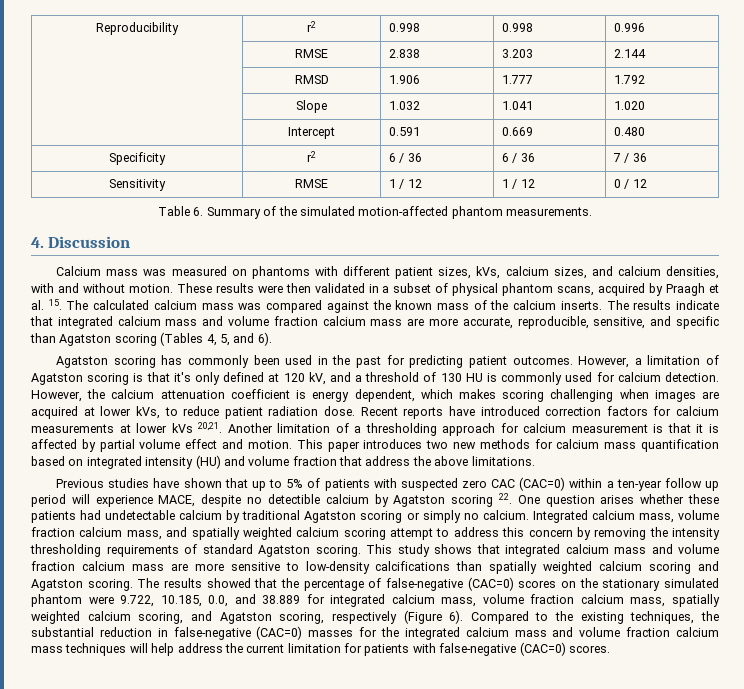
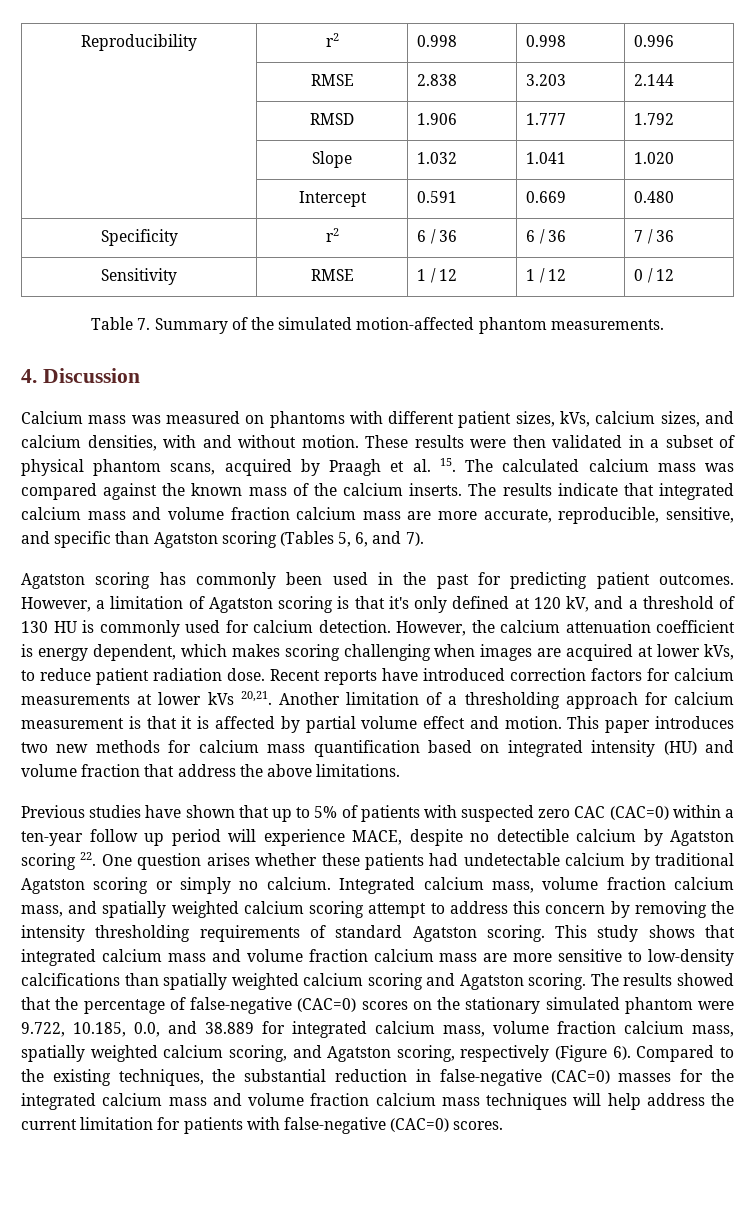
[193,207,204,216] 6. -> [137,318,151,330] 7.
[206,332,272,346] 4, 5, and 6). -> [338,531,424,547] 5, 6, and 7).

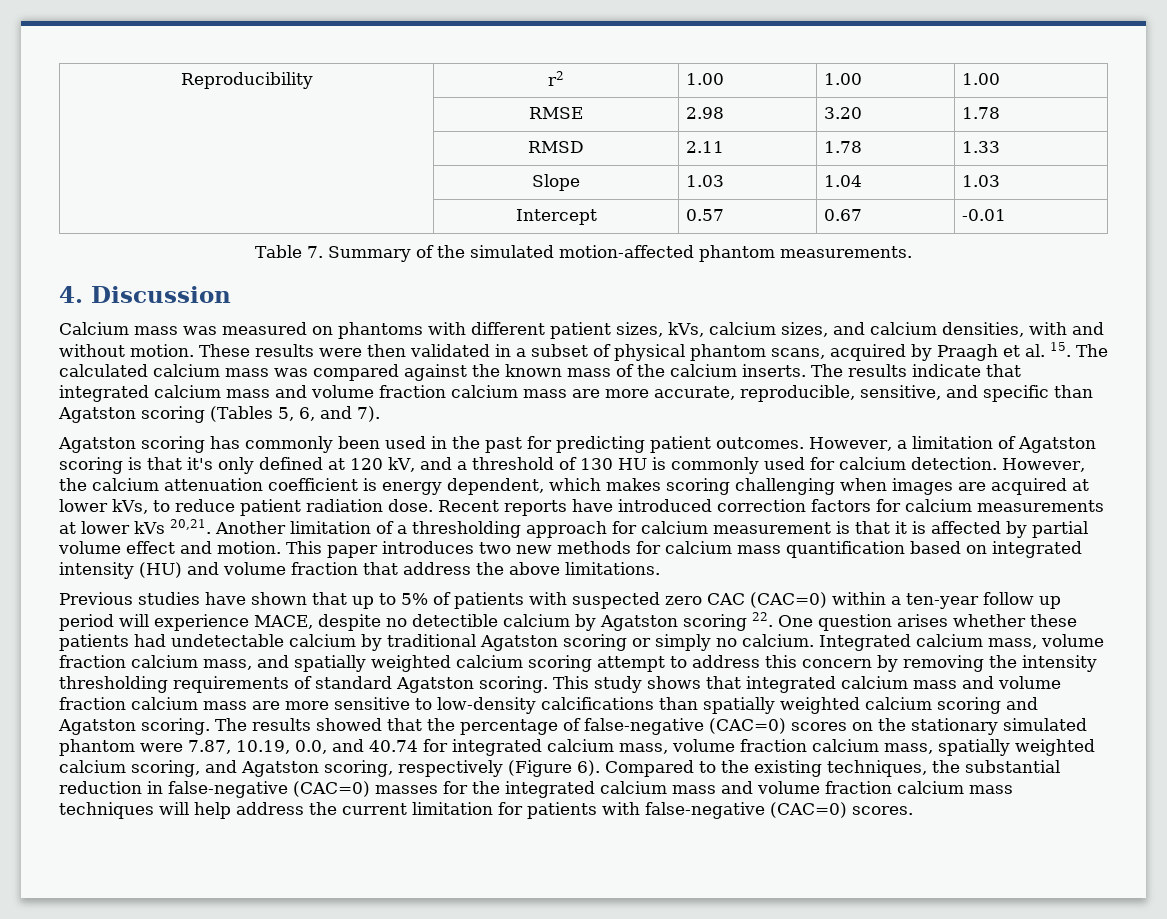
[417,35,458,47] [526,35,567,47] [634,35,675,47] [310,74,354,86] [417,74,458,86] [526,74,567,86] [634,74,675,86] [309,113,354,125] [417,113,458,125] [526,113,567,125] [634,113,675,125] [311,151,352,168] [417,152,458,164] [526,152,567,164] [634,152,675,164] [298,191,367,207] [417,191,458,203] [526,191,567,203] [634,191,675,203] [100,229,178,246] [325,228,339,242] [417,229,457,244] [526,229,566,244] [634,229,674,244] [101,268,177,285] [310,269,354,281] [417,268,457,283] [526,268,566,283] [634,268,674,283] 0.998 | 0.998 | 0.996 // | RMSE | 2.838 | 3.203 | 2.144 // | RMSD | 1.906 | 1.777 | 1.792 // | Slope | 1.032 | 1.041 | 1.020 // | Intercept | 0.591 | 0.669 | 0.480 // Specificity | r2 | 6 / 36 | 6 / 36 | 7 / 36 // Sensitivity | RMSE | 1 / 12 | 1 / 12 | 0 / 12 -> [685,73,724,85] [823,73,862,85] [961,73,1000,85] [529,107,583,119] [685,107,724,119] [823,107,862,119] [961,107,1000,119] [528,141,584,153] [685,141,724,153] [823,141,862,153] [961,141,1000,153] [532,174,580,191] [685,175,724,187] [823,175,862,187] [961,175,1000,187] [515,209,597,225] [685,209,724,221] [823,209,862,221] [961,209,1006,221] 1.00 | 1.00 | 1.00 // | RMSE | 2.98 | 3.20 | 1.78 // | RMSD | 2.11 | 1.78 | 1.33 // | Slope | 1.03 | 1.04 | 1.03 // | Intercept | 0.57 | 0.67 | -0.01
[21,1022,126,1037] 9.722, 10.185, -> [188,740,290,754] 7.87, 10.19,
[205,1022,254,1034] 38.889 -> [369,740,418,752] 40.74

